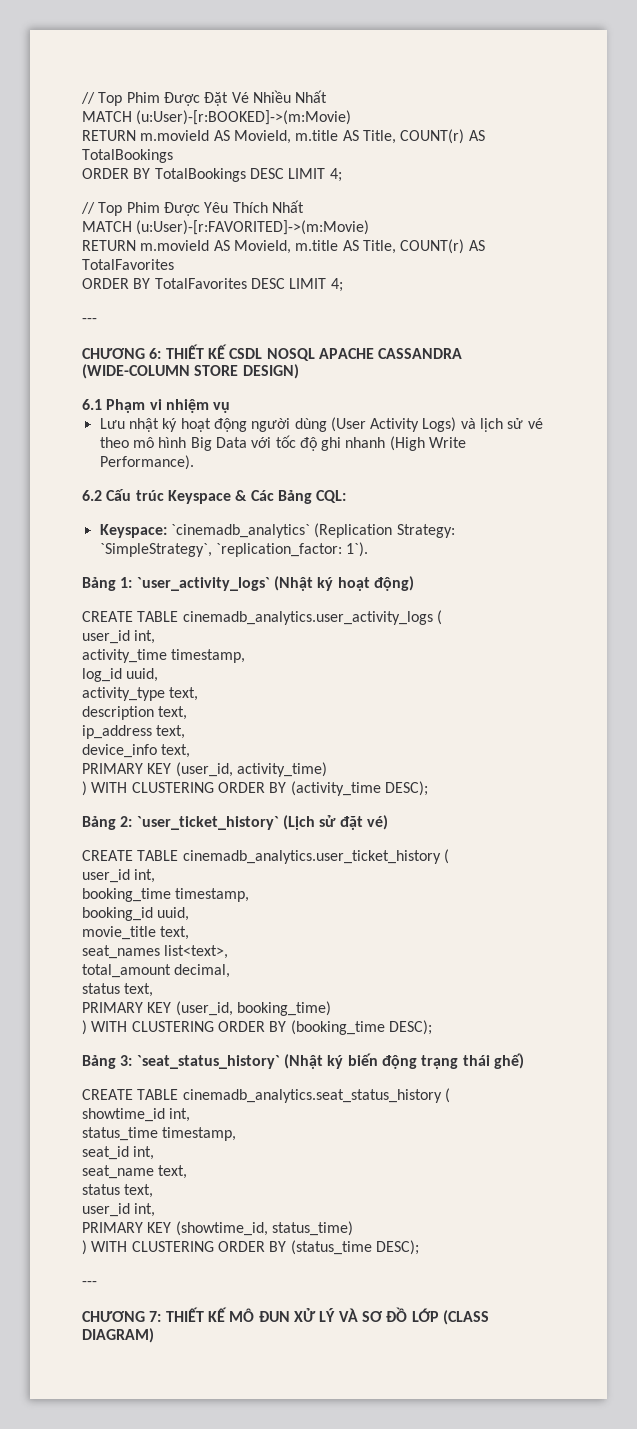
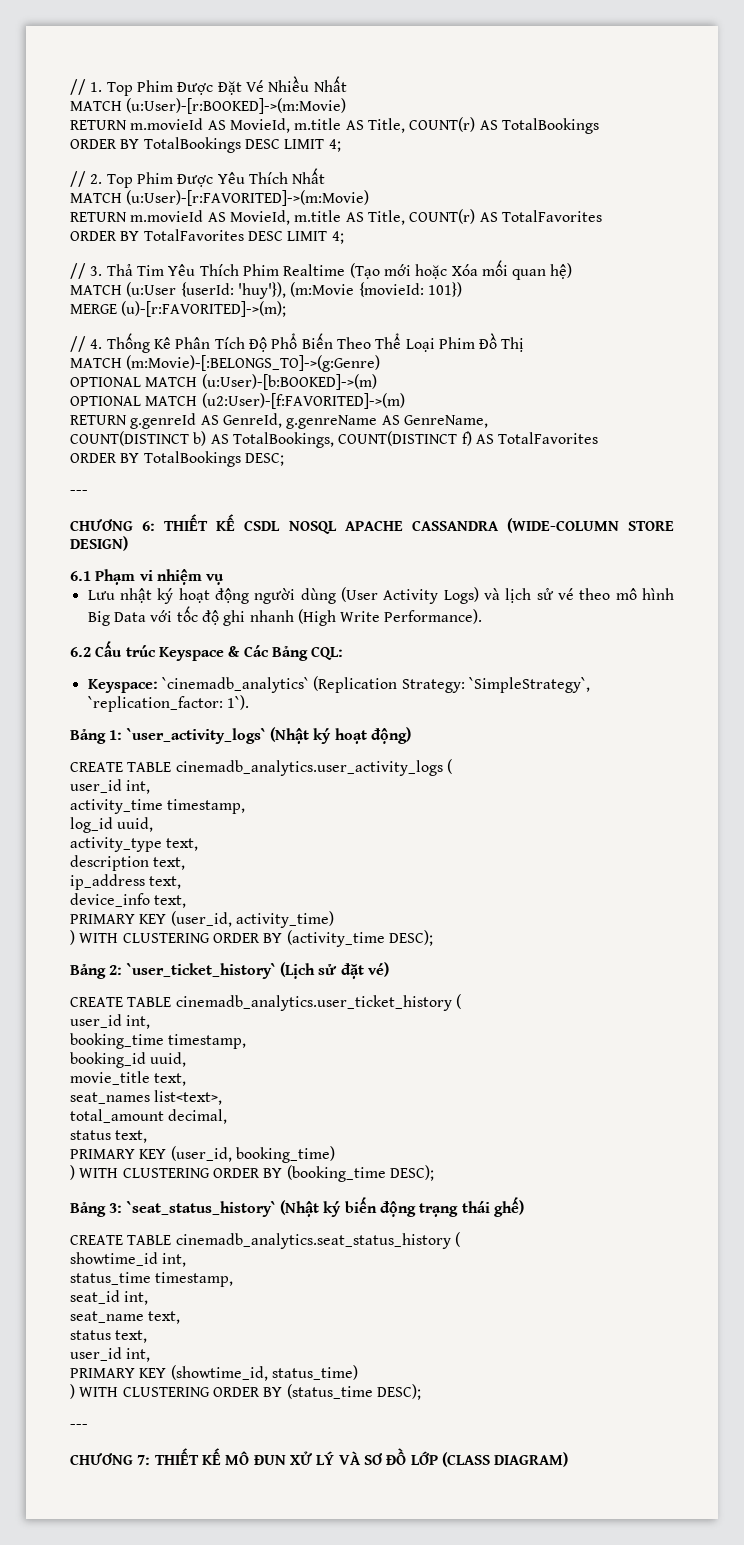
[81,92,95,104] // -> [70,79,103,95] // 1.
(95, 208) none -> [90,174,103,184] 2.
(343, 285) none -> [70,260,573,280] [70,282,462,299] [70,301,287,317] [70,333,525,353] [70,355,381,372] [70,374,377,390] [70,393,405,409] [70,413,488,429] [70,431,599,448] [70,451,284,467] // // 3. Thả Tim Yêu Thích Phim Realtime (Tạo mới hoặc Xóa mối quan hệ) // MATCH (u:User {userId: 'huy'}), (m:Movie {movieId: 101}) // MERGE (u)-[r:FAVORITED]->(m); // // 4. Thống Kê Phân Tích Độ Phổ Biến Theo Thể Loại Phim Đồ Thị // MATCH (m:Movie)-[:BELONGS_TO]->(g:Genre) // OPTIONAL MATCH (u:User)-[b:BOOKED]->(m) // OPTIONAL MATCH (u2:User)-[f:FAVORITED]->(m) // RETURN g.genreId AS GenreId, g.genreName AS GenreName, // COUNT(DISTINCT b) AS TotalBookings, COUNT(DISTINCT f) AS TotalFavorites // ORDER BY TotalBookings DESC;

